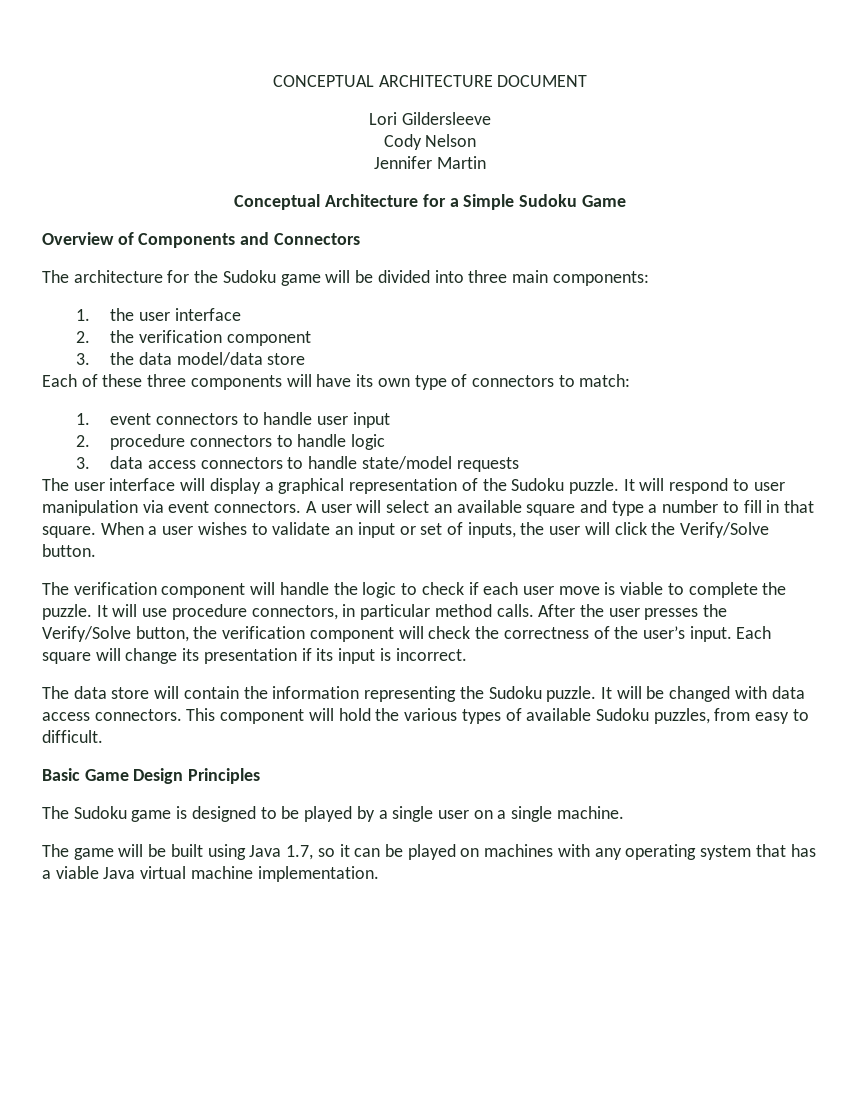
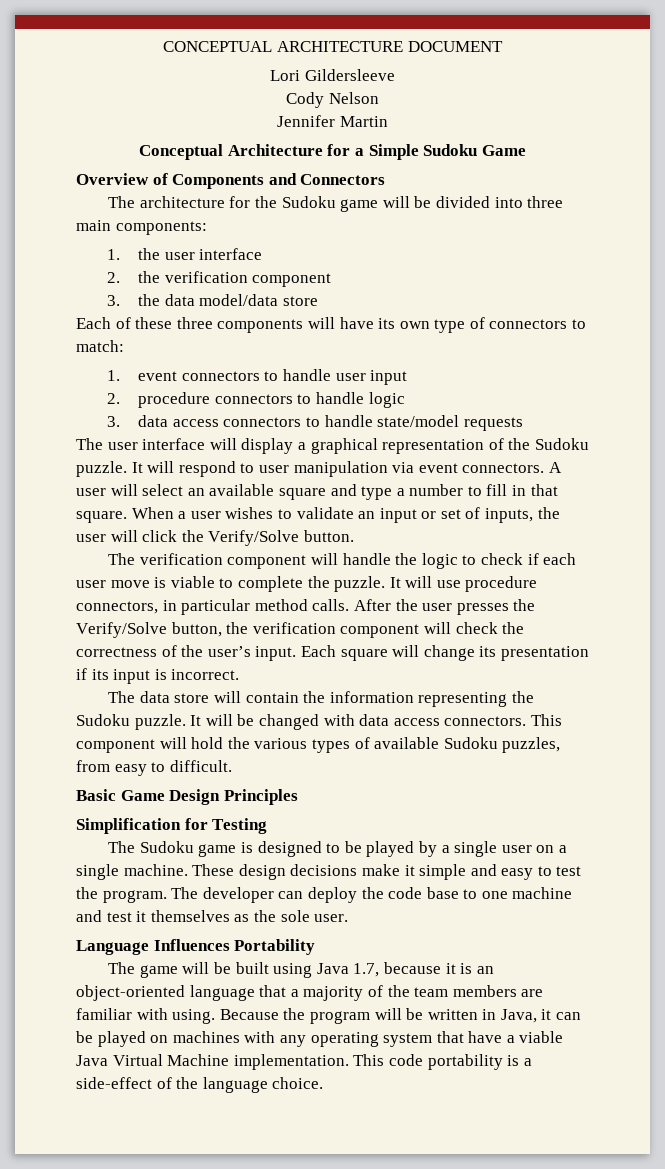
(261, 776) none -> [76,818,268,834] // Simplification for Testing
(624, 812) none -> [192,864,582,880] [76,887,573,903] [76,910,349,922] [76,939,316,955] These design decisions make it simple and easy to test the program. The developer can deploy the code base to one machine and test it themselves as the sole user. // Language Influences Portability
[317,848,335,857] so -> [384,962,494,974] [76,985,544,1001] [76,1008,537,1024] because it is an object-oriented language that a majority of the team members are familiar with using. Because the program will be written in Java,
[790,844,816,857] has -> [468,1031,503,1043] have
[140,866,379,882] virtual machine implementation. -> [112,1054,532,1070] [76,1077,324,1093] Virtual Machine implementation. This code portability is a side-effect of the language choice.

